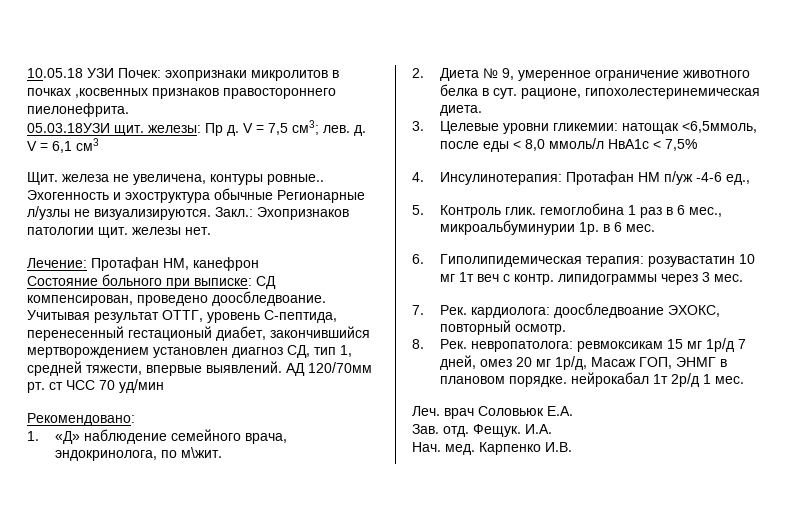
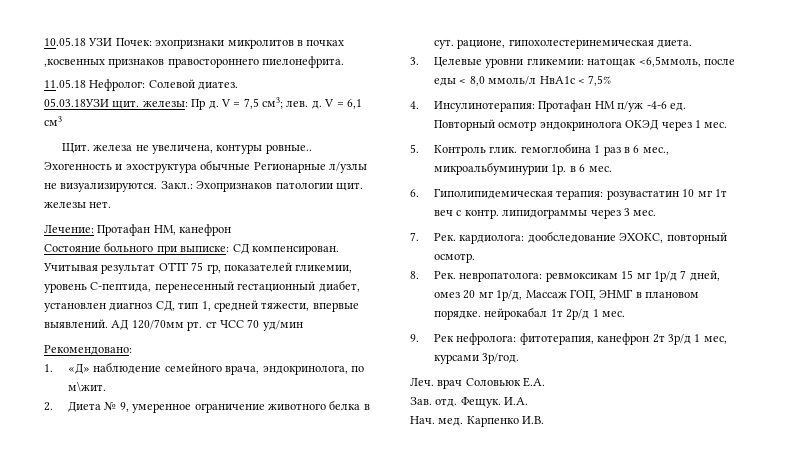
(129, 110) none -> [44,79,239,91] // 11.05.18 Нефролог: Солевой диатез.
[27,291,326,306] [27,310,337,323] [27,326,370,341] [27,347,149,358] компенсирован, проведено доосбледвоание. Учитывая результат ОТТГ, уровень С-пептида, перенесенный гестационый диабет, закончившийся мертворождением -> [251,245,339,255] [43,262,353,274] [44,280,360,293] компенсирован. Учитывая результат ОТТГ 75 гр, показателей гликемии, уровень С-пептида, перенесенный гестационный диабет,
[725,174,750,185] ед., -> [669,103,686,111] [434,119,728,131] ед. Повторный осмотр эндокринолога ОКЭД через 1 мес.
[553,303,664,318] доосбледвоание -> [527,231,616,243] дообследование
[590,357,636,367] Масаж -> [525,290,567,298] Массаж
(744, 380) none -> [410,333,727,345] [434,353,520,364] // 9. Рек нефролога: фитотерапия, канефрон 2т 3р/д 1 мес, курсами 3р/год.

